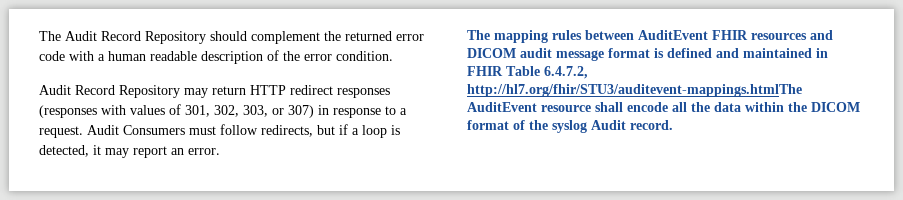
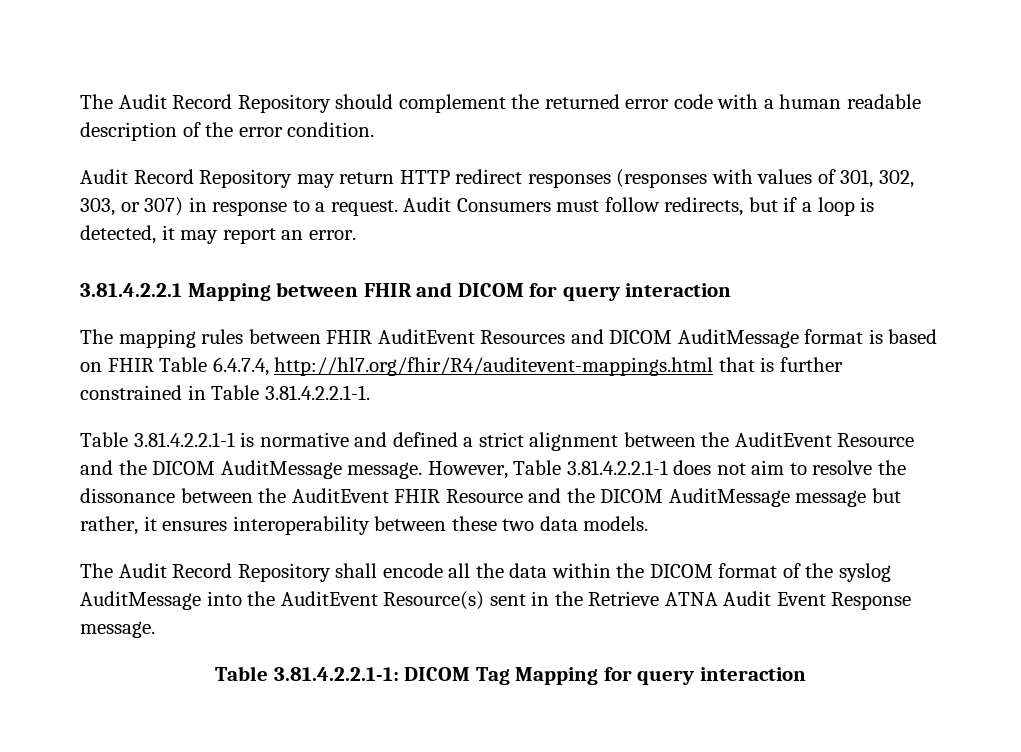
[467,30,833,43] [467,48,828,61] [467,66,588,79] [467,84,802,97] [467,102,591,112] The mapping rules between AuditEvent FHIR resources and DICOM audit message format is defined and maintained in FHIR Table 6.4.7.2, http://hl7.org/fhir/STU3/auditevent-mappings.htmlThe AuditEvent resource -> [80,282,732,301] [80,329,938,348] [80,357,843,376] [80,385,370,400] [80,432,915,451] [80,460,906,479] [80,488,901,507] [80,516,649,535] [80,563,331,582] 3.81.4.2.2.1 Mapping between FHIR and DICOM for query interaction // The mapping rules between FHIR AuditEvent Resources and DICOM AuditMessage format is based on FHIR Table 6.4.7.4, http://hl7.org/fhir/R4/auditevent-mappings.html that is further constrained in Table 3.81.4.2.2.1-1. // Table 3.81.4.2.2.1-1 is normative and defined a strict alignment between the AuditEvent Resource and the DICOM AuditMessage message. However, Table 3.81.4.2.2.1-1 does not aim to resolve the dissonance between the AuditEvent FHIR Resource and the DICOM AuditMessage message but rather, it ensures interoperability between these two data models. // The Audit Record Repository
[591,120,673,130] Audit record. -> [80,591,912,610] [80,621,155,638] [215,666,806,685] AuditMessage into the AuditEvent Resource(s) sent in the Retrieve ATNA Audit Event Response message. // Table 3.81.4.2.2.1-1: DICOM Tag Mapping for query interaction

